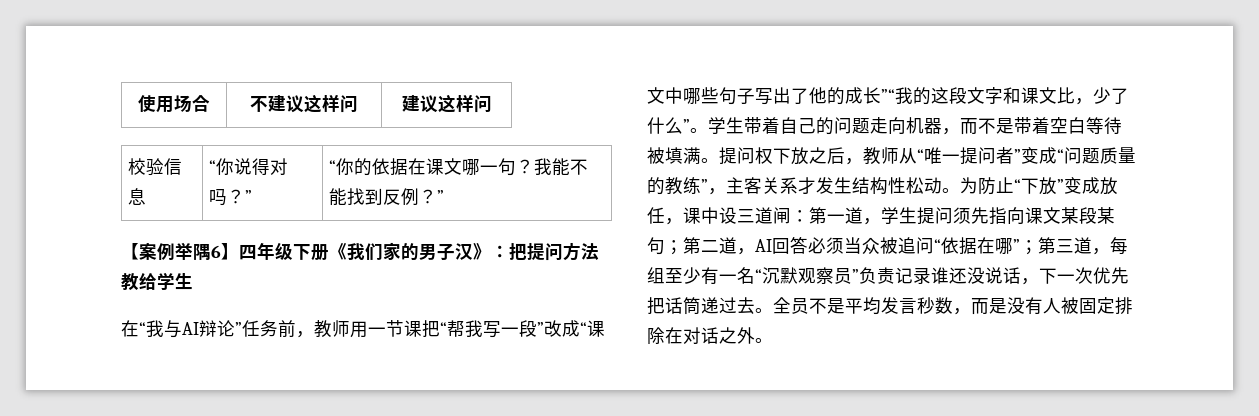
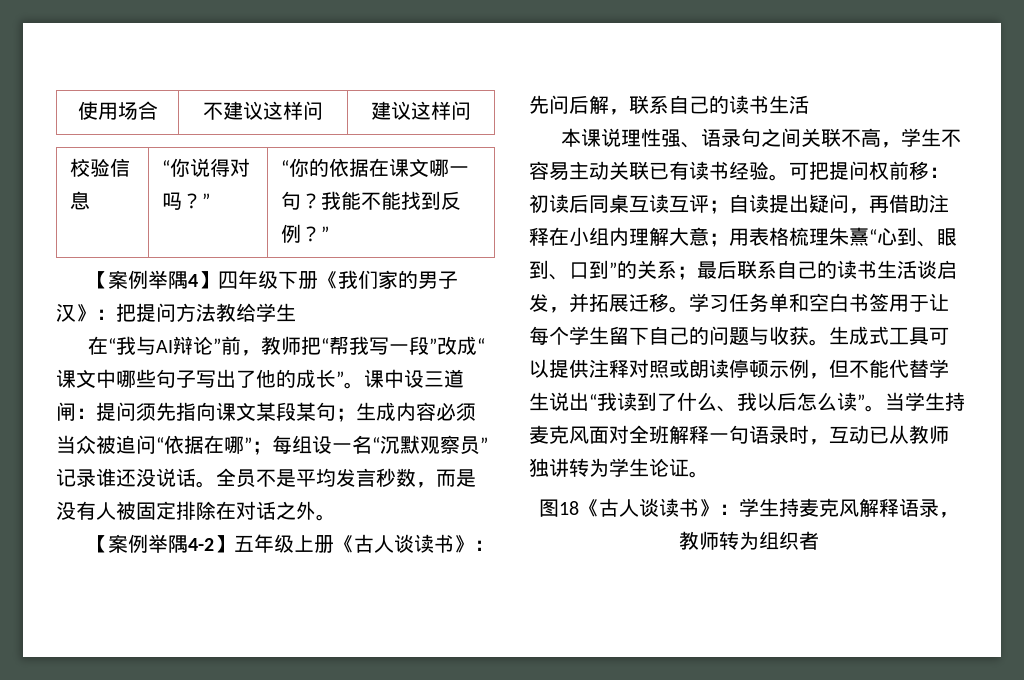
[211,245,221,258] 6 -> [187,274,198,287] 4
[242,320,278,337] 任务 -> (221, 345) none
[350,320,422,338] 用一节课 -> (301, 345) none
[881,87,1129,105] [647,117,1122,135] [647,147,1136,165] [647,177,1118,195] [647,207,683,225] ”“我的这段文字和课文比，少了什么”。学生带着自己的问题走向机器，而不是带着空白等待被填满。提问权下放之后，教师从“唯一提问者”变成“问题质量的教练”，主客关系才发生结构性松动。为防止“下放”变成放任， -> [336,371,364,389] ”。
[809,207,917,225] 第一道，学生 -> (96, 413) none
[683,236,808,255] 第二道，AI回答 -> [356,402,436,421] 生成内容
[1038,237,1128,255] [647,267,719,285] 第三道，每组至少有 -> [272,435,332,454] 每组设
[859,267,895,284] 负责 -> (488, 444) none
[1021,267,1129,285] [647,297,755,315] ，下一次优先把话筒递过去 -> (196, 477) none
(773, 340) none -> [87,534,494,553] [529,95,809,115] [560,128,961,148] [529,161,949,181] [529,194,949,214] [529,227,957,247] [529,260,957,280] [529,293,949,313] [529,326,949,346] [529,359,949,379] [529,392,965,412] [529,425,949,445] [529,458,709,478] [538,498,959,518] [678,531,819,550] // 【案例举隅4-2】五年级上册《古人谈读书》：先问后解，联系自己的读书生活 // 本课说理性强、语录句之间关联不高，学生不容易主动关联已有读书经验。可把提问权前移：初读后同桌互读互评；自读提出疑问，再借助注释在小组内理解大意；用表格梳理朱熹“心到、眼到、口到”的关系；最后联系自己的读书生活谈启发，并拓展迁移。学习任务单和空白书签用于让每个学生留下自己的问题与收获。生成式工具可以提供注释对照或朗读停顿示例，但不能代替学生说出“我读到了什么、我以后怎么读”。当学生持麦克风面对全班解释一句语录时，互动已从教师独讲转为学生论证。 // 图18《古人谈读书》：学生持麦克风解释语录，教师转为组织者

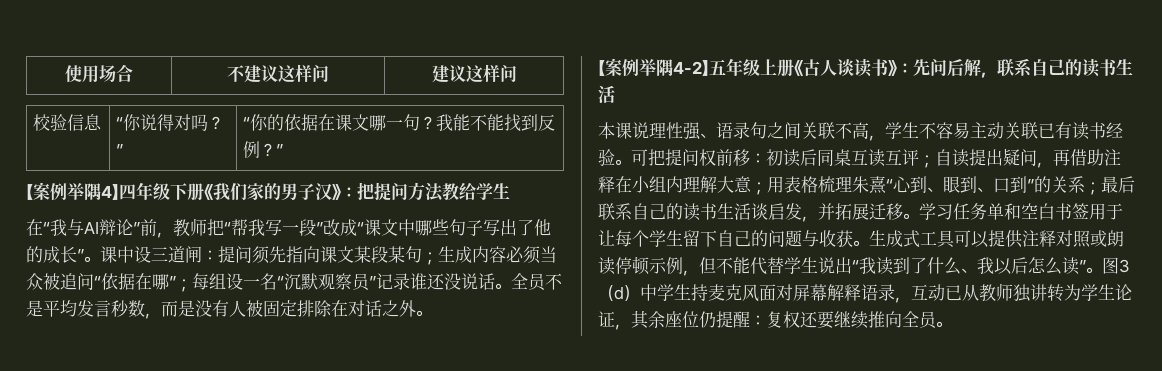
[885,392,965,411] [529,425,809,444] 当学生持麦克风面对全班解释一句语录时 -> [1102,257,1130,274] [598,284,895,302] 图3（d）中学生持麦克风面对屏幕解释语录
[689,471,709,478] [538,498,959,518] [678,531,819,550] 。 // 图18《古人谈读书》：学生持麦克风解释语录，教师转为组织者 -> [615,310,952,330] ，其余座位仍提醒：复权还要继续推向全员。

